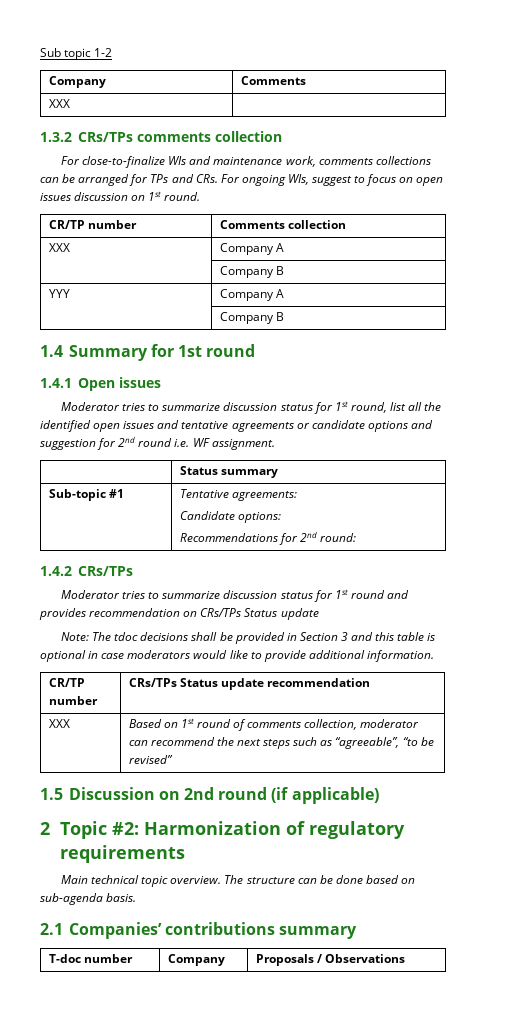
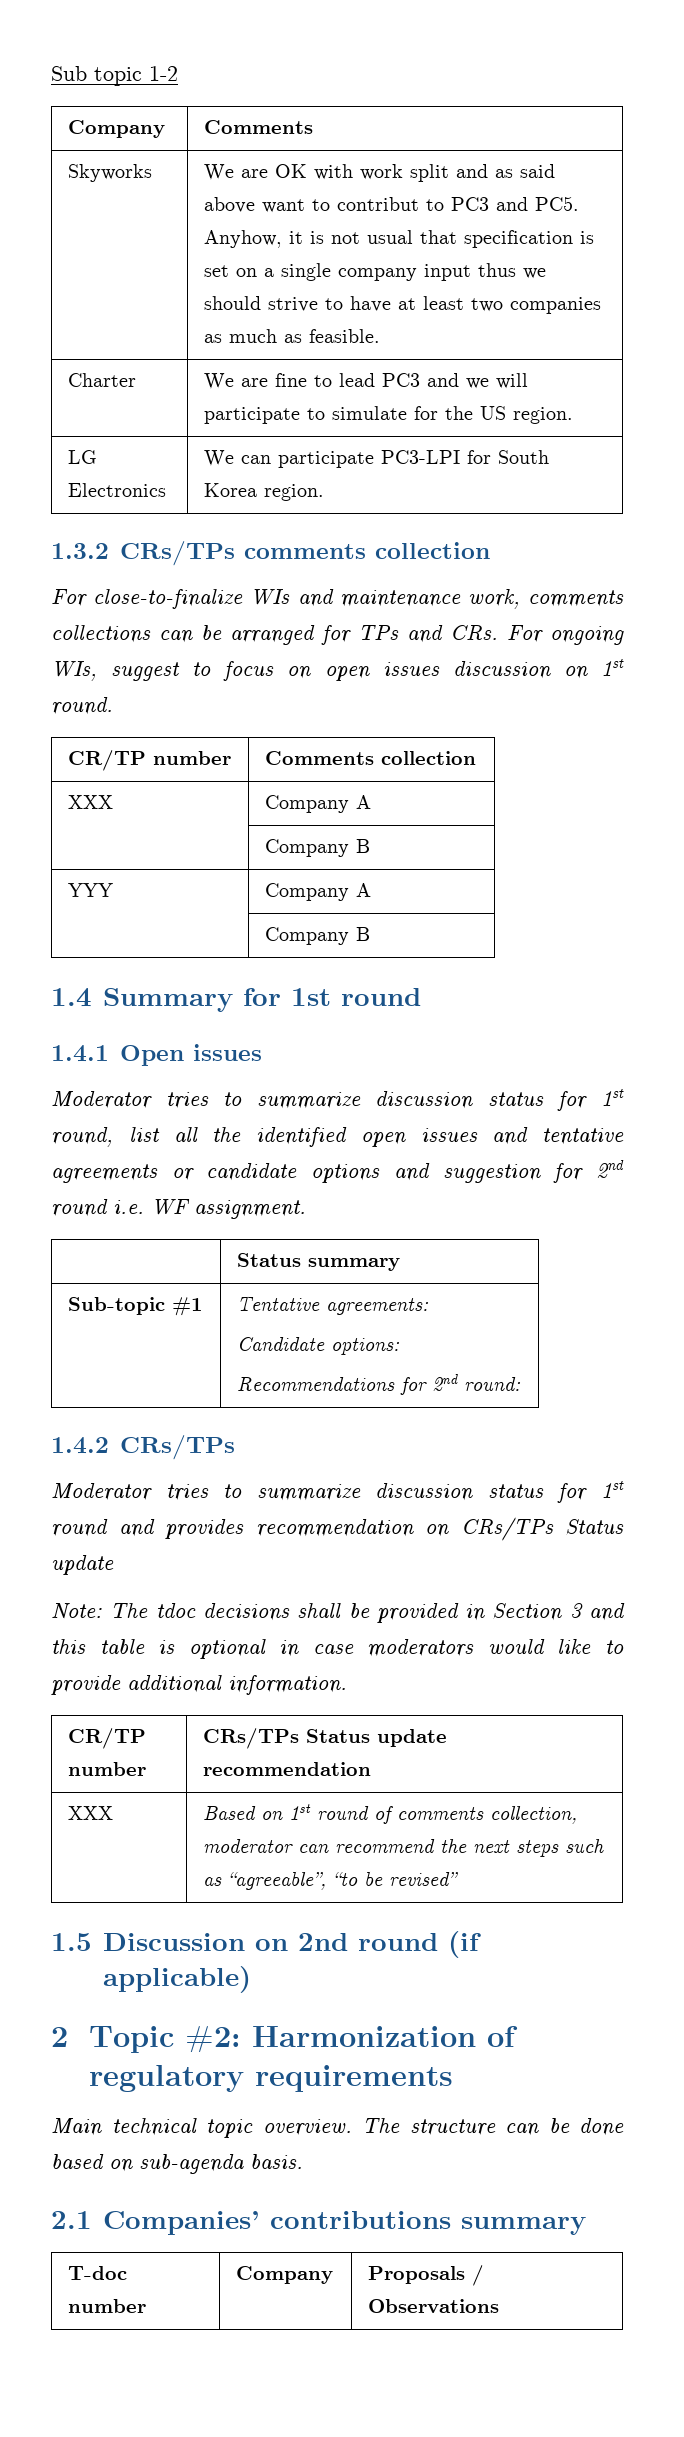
[48,99,70,108] XXX | -> [67,164,152,182] [203,164,555,182] [203,196,579,213] [203,230,594,248] [203,263,546,281] [203,296,601,314] [203,329,380,343] [67,373,136,387] [203,373,528,390] [203,406,573,424] [67,450,97,464] [67,483,166,497] [203,450,549,468] [203,483,324,501] Skyworks | We are OK with work split and as said above want to contribut to PC3 and PC5. Anyhow, it is not usual that specification is set on a single company input thus we should strive to have at least two companies as much as feasible. // Charter | We are fine to lead PC3 and we will participate to simulate for the US region. // LG Electronics | We can participate PC3-LPI for South Korea region.

